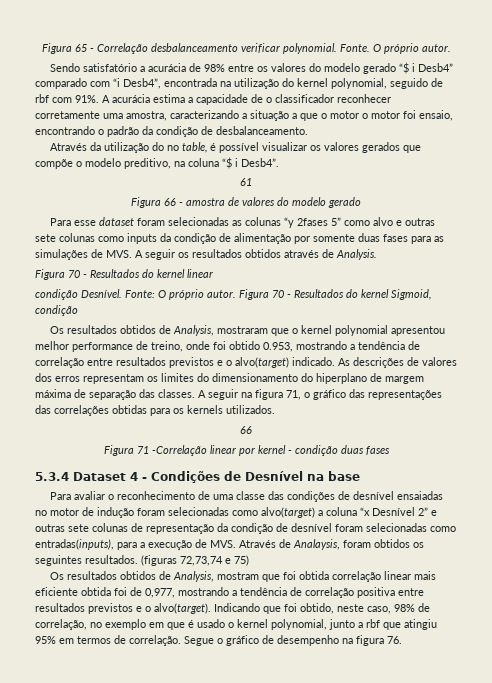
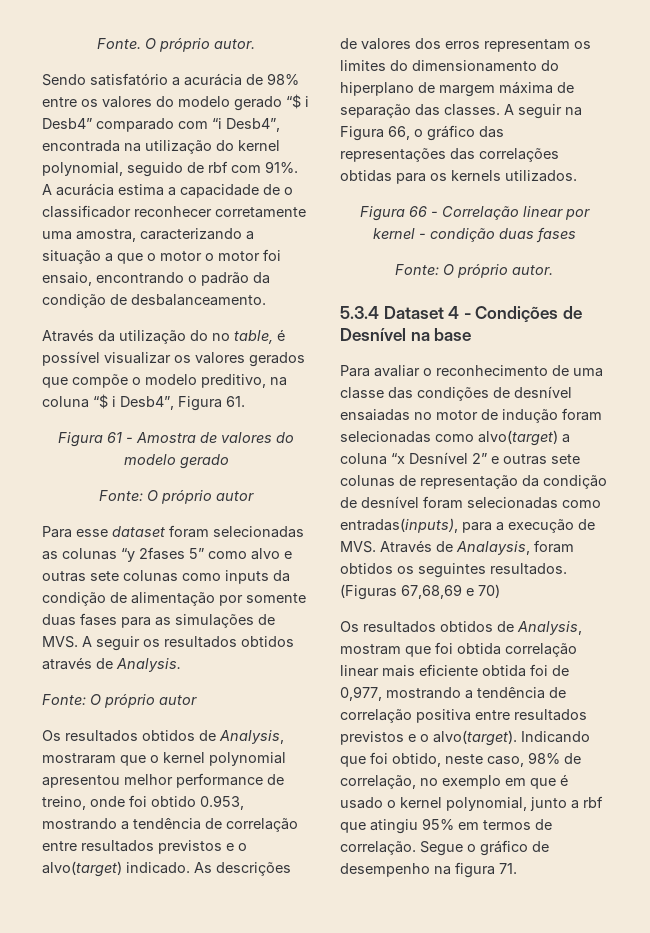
[41,43,337,54] Figura 65 - Correlação desbalanceamento verificar polynomial. -> (97, 43) none
[241,158,279,167] [240,178,252,186] [131,197,225,208] Desb4”. // 61 // Figura 66 - amostra -> [120,396,245,411] [58,432,196,447] Desb4”, Figura 61. // Figura 61 - Amostra
(361, 202) none -> [99,490,254,504] // Fonte: O próprio autor
[35,269,213,280] [35,289,431,300] [35,305,78,316] Figura 70 - Resultados do kernel linear // condição Desnível. Fonte: O próprio autor. Figura 70 - Resultados do kernel Sigmoid, condição -> [42,694,197,708] Fonte: O próprio autor
[255,389,301,400] figura 71, -> [340,126,410,141] Figura 66,
[240,426,252,434] [103,445,207,456] 66 // Figura 71 -Correlação -> [359,206,519,221] Figura 66 - Correlação
(390, 450) none -> [395,264,553,278] // Fonte: O próprio autor.
[141,555,249,566] (figuras 72,73,74 e 75) -> [340,584,500,600] (Figuras 67,68,69 e 70)
[387,636,402,644] 76. -> [499,863,517,874] 71.

